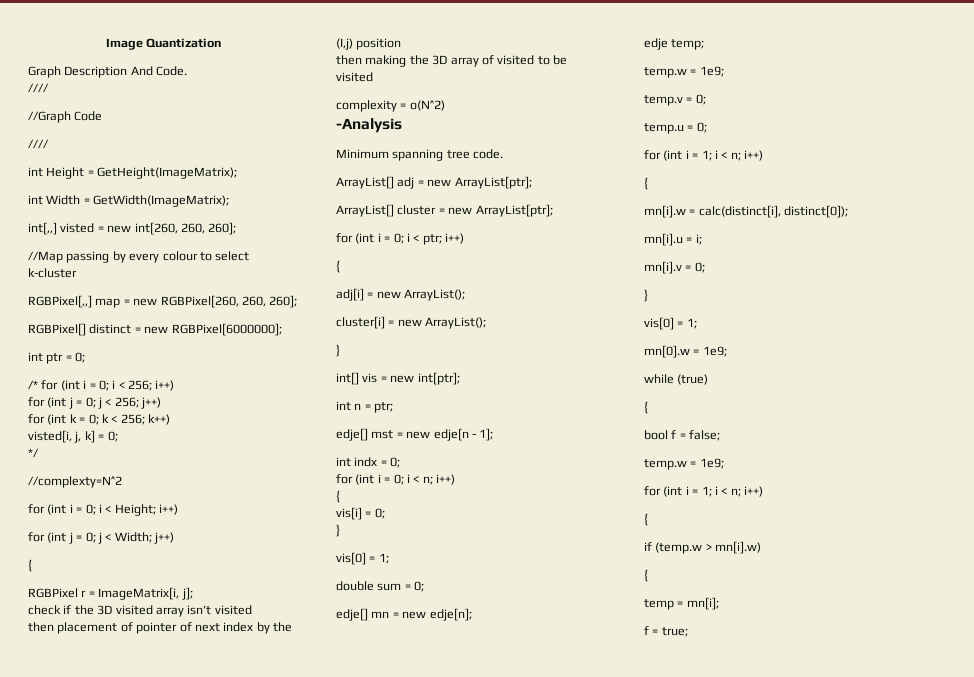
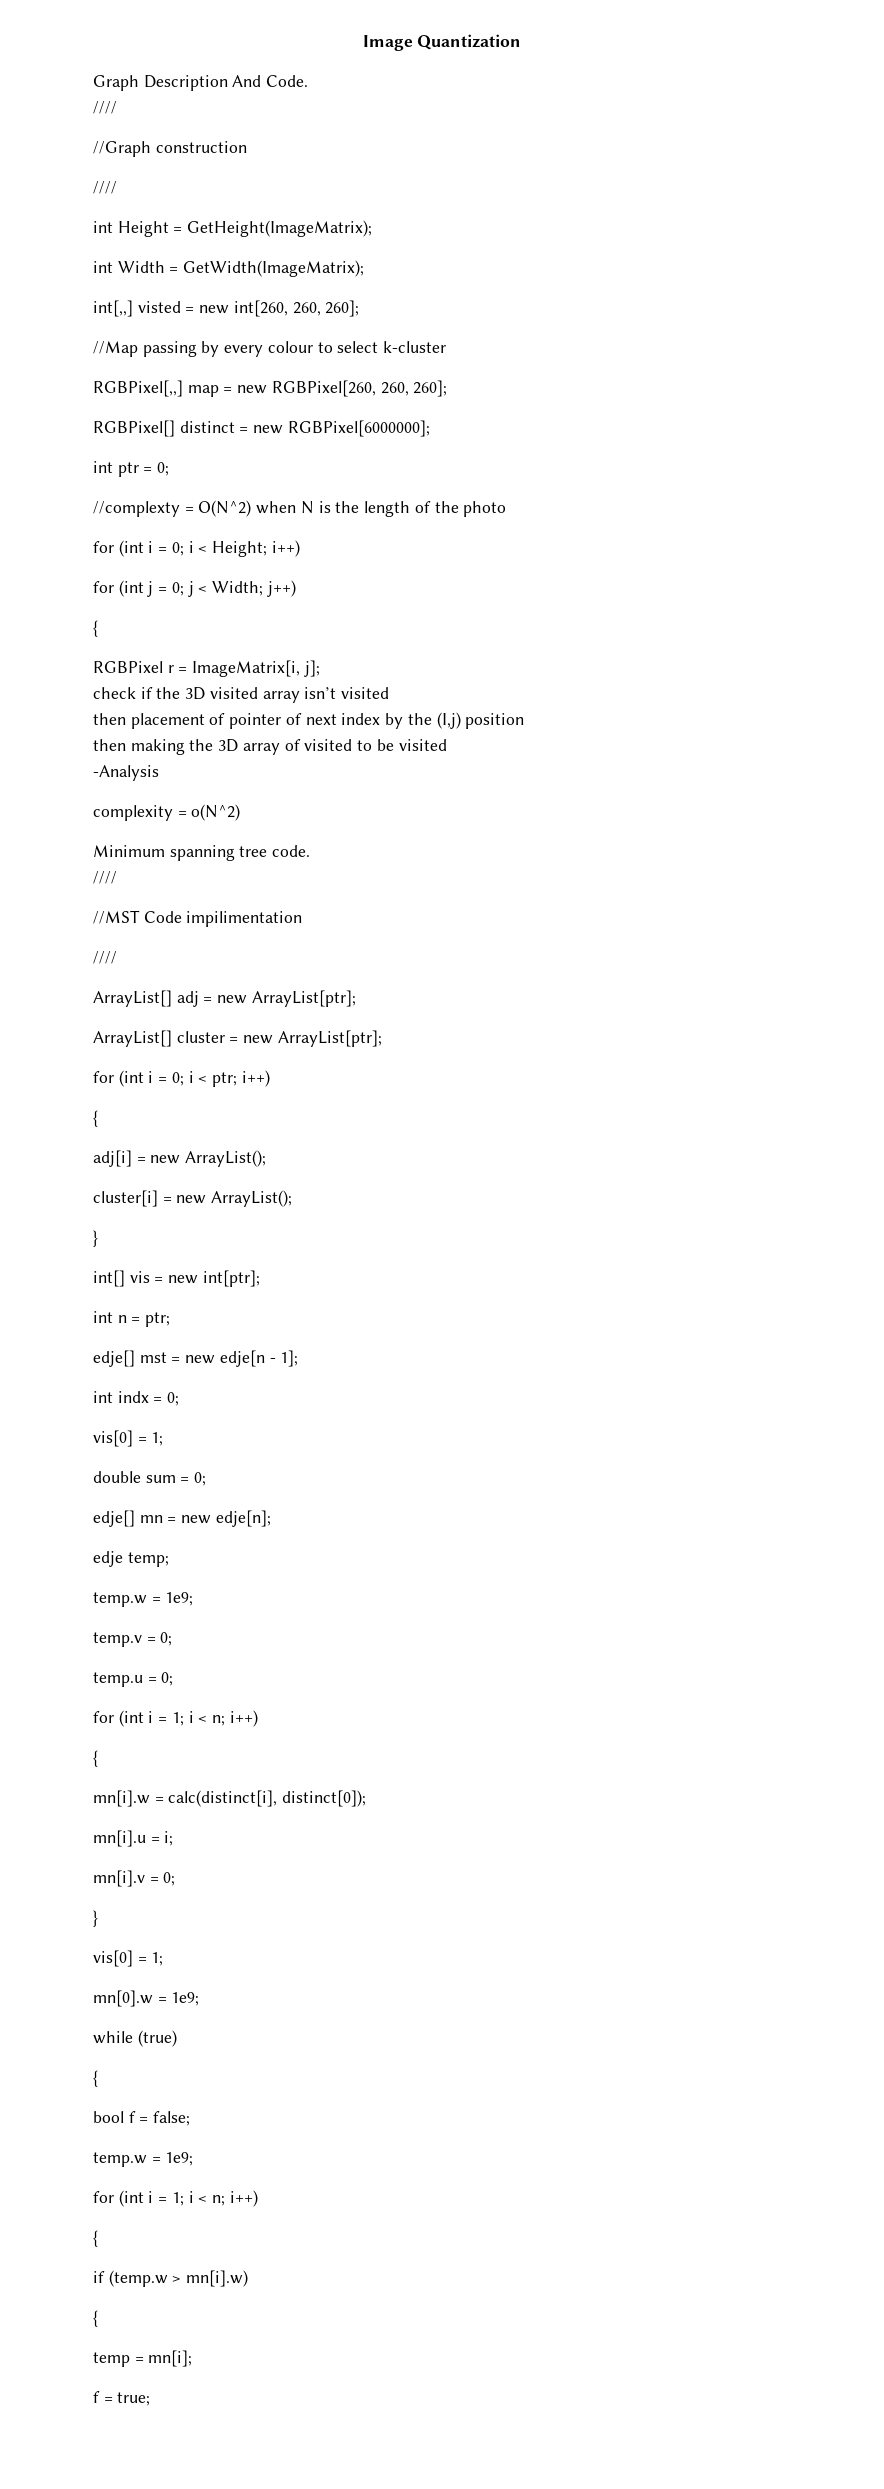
[74,111,103,121] Code -> [155,141,247,153] construction
[28,380,175,391] [28,397,161,409] [28,414,170,425] [28,430,118,443] [28,448,39,458] [28,476,122,488] /* for (int i = 0; i < 256; i++) // for (int j = 0; j < 256; j++) // for (int k = 0; k < 256; k++) // visted[i, j, k] = 0; // */ // //complexty=N^2 -> [93,500,507,517] //complexty = O(N^2) when N is the length of the photo
(373, 77) none -> [93,765,159,781] // -Analysis
[336,118,402,133] // -Analysis -> (241, 812) none
(504, 154) none -> [93,871,117,884] [93,910,303,927] [93,951,117,964] // //// // //MST Code impilimentation // ////
[336,474,455,485] [336,490,340,503] [336,507,385,520] [336,524,340,537] // for (int i = 0; i < n; i++) // { // vis[i] = 0; // } -> (180, 1399) none

